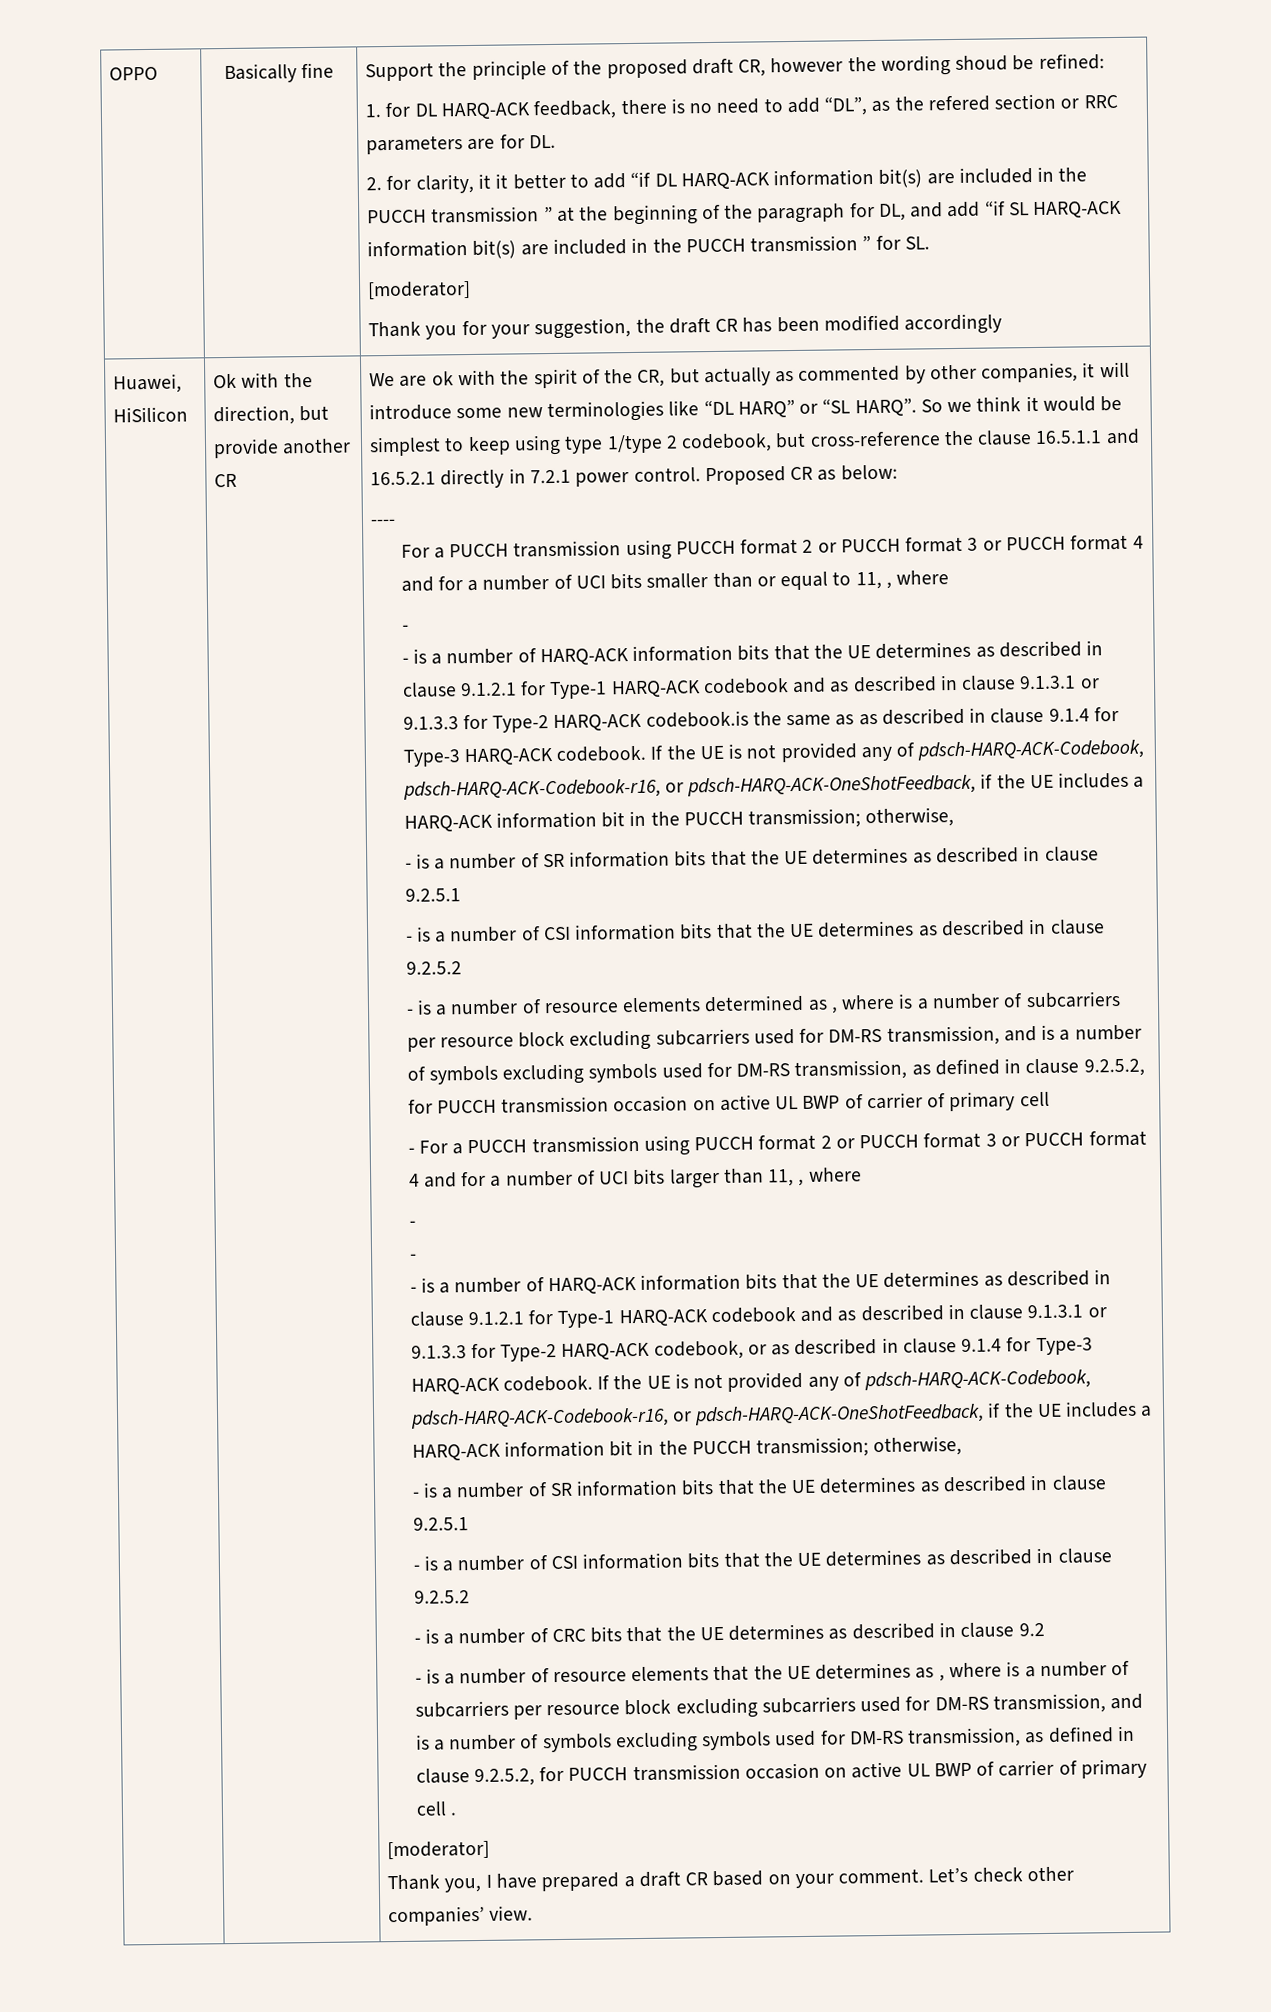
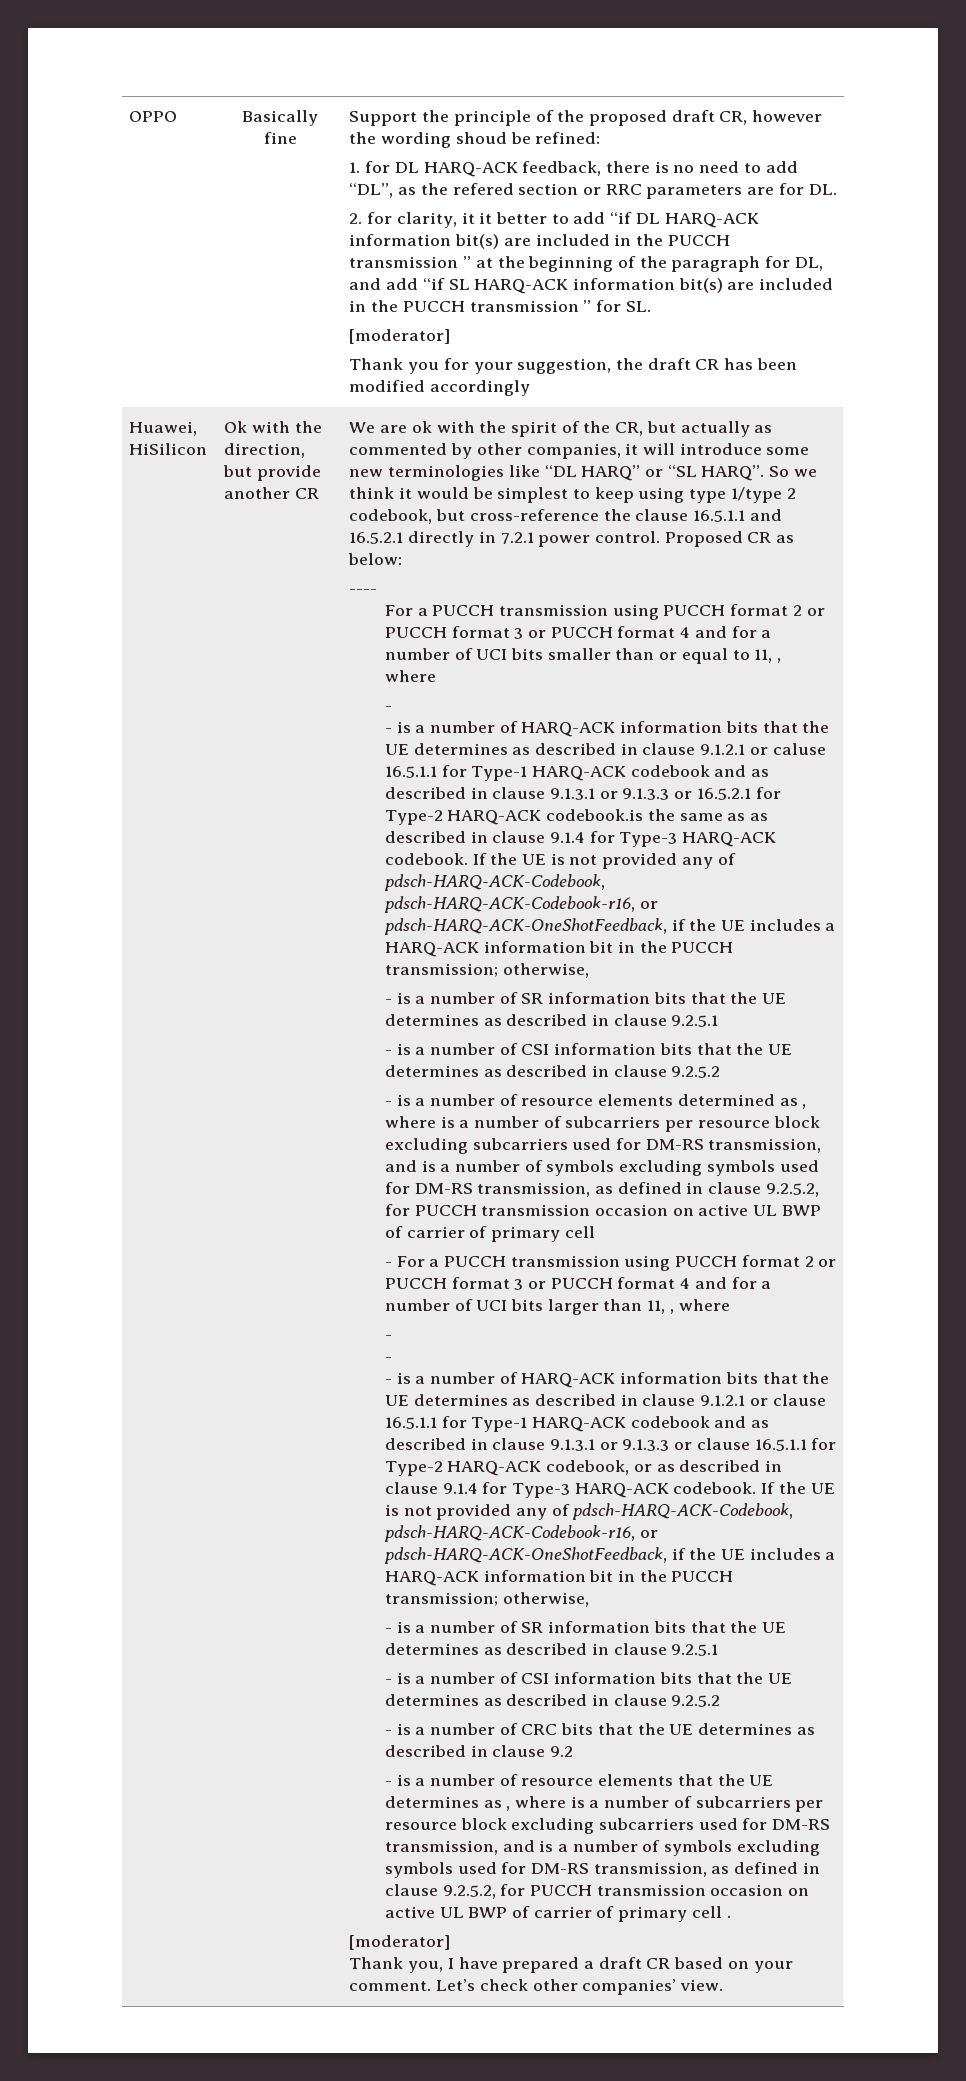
(517, 689) none -> [749,743,826,755] [384,766,437,778] or caluse 16.5.1.1
(459, 723) none -> [674,788,751,800] or 16.5.2.1
(524, 1318) none -> [749,1394,826,1406] [384,1417,437,1429] or clause 16.5.1.1
(467, 1352) none -> [674,1438,807,1451] or clause 16.5.1.1

